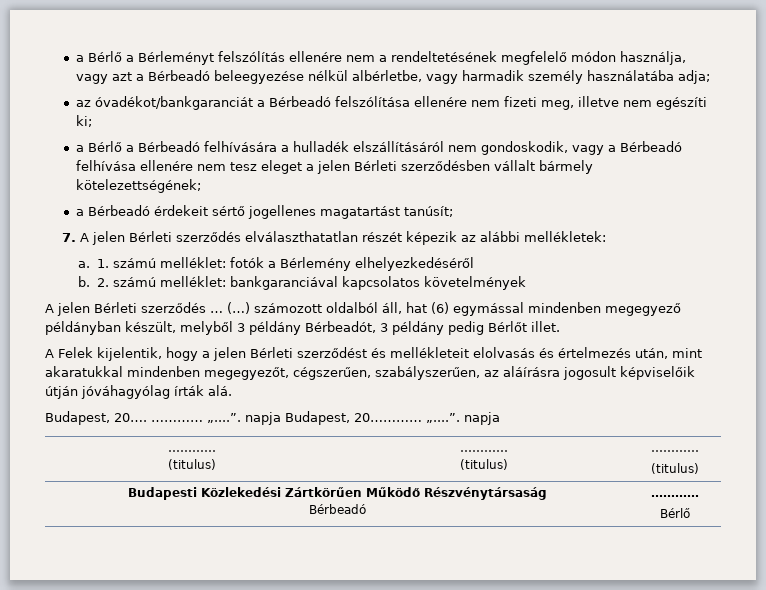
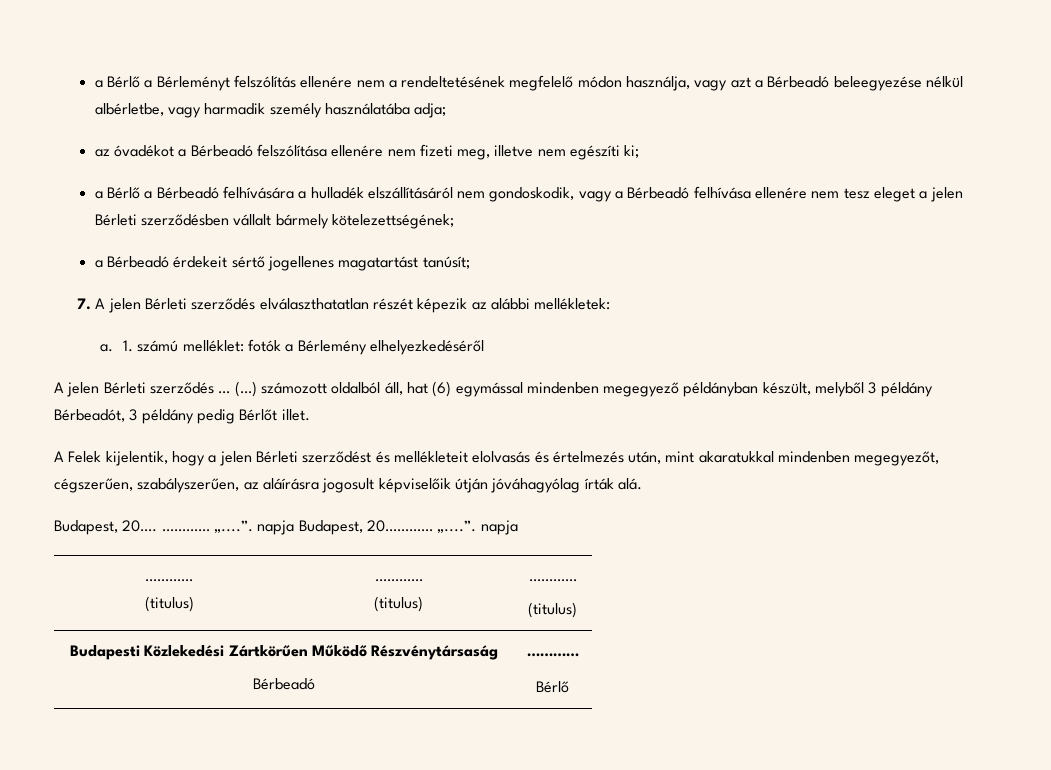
[94,96,253,110] óvadékot/bankgaranciát -> [113,145,174,157] óvadékot
[78,276,526,290] // b. 2. számú melléklet: bankgaranciával kapcsolatos követelmények -> (484, 347) none

